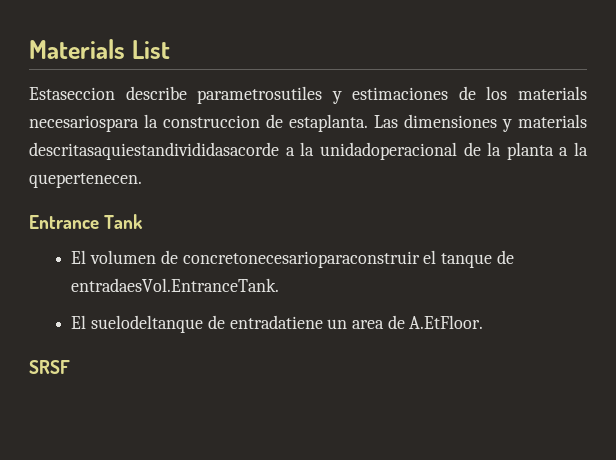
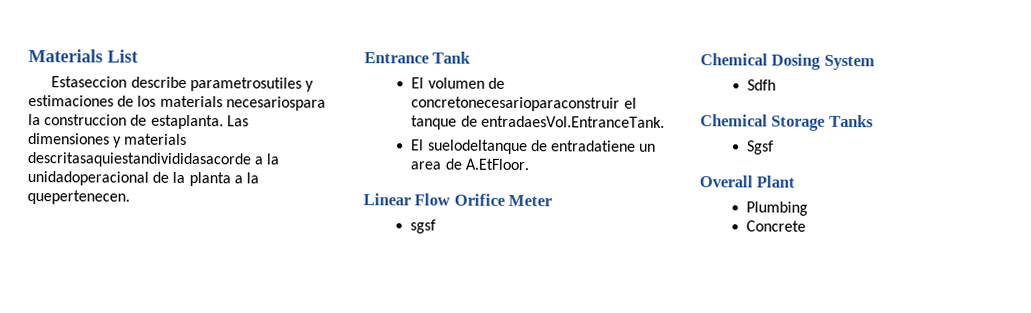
[29,360,70,374] SRSF -> [363,193,553,207] [410,219,437,234] [700,53,875,71] [747,79,777,91] [700,114,874,131] [747,140,775,155] [699,175,796,188] [746,201,809,216] [746,220,807,232] Linear Flow Orifice Meter // sgsf // Chemical Dosing System // Sdfh // Chemical Storage Tanks // Sgsf // Overall Plant // Plumbing // Concrete

